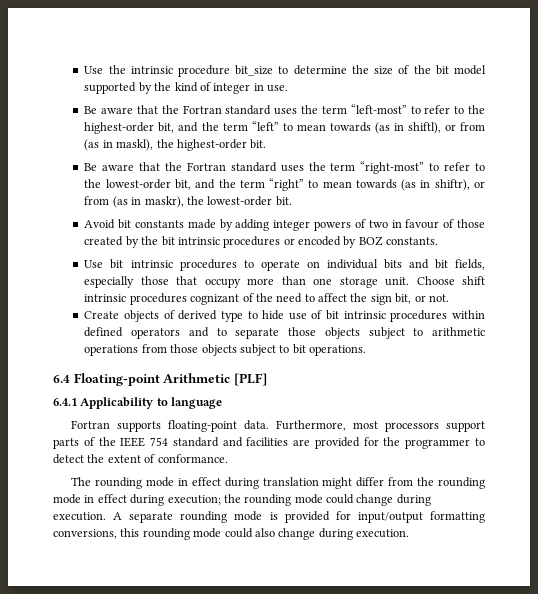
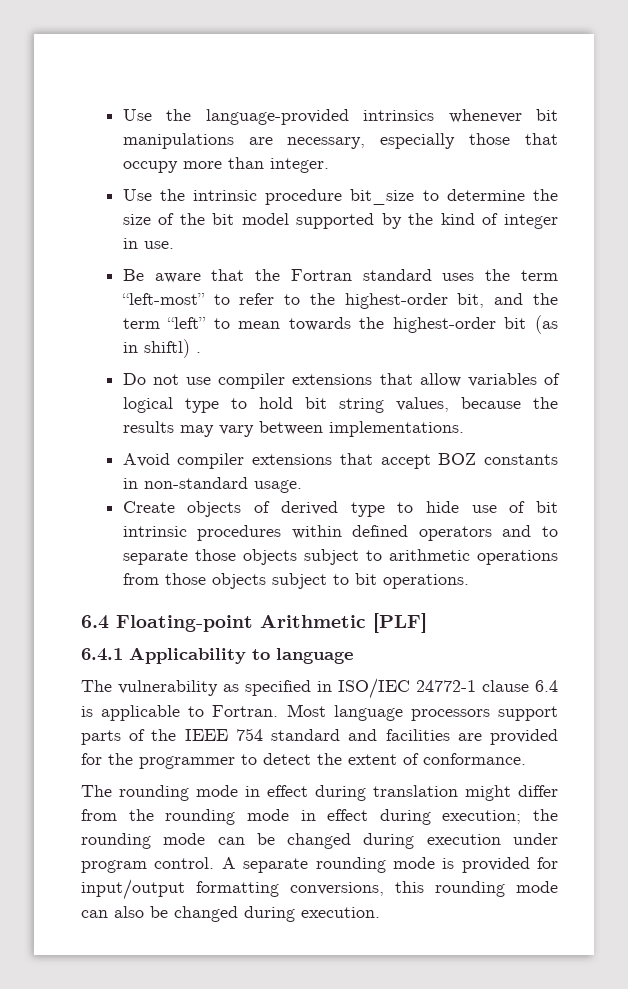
[84,65,126,74] Use the -> [122,109,558,125] [122,133,558,149] [122,157,329,173] [122,189,185,201] Use the language-provided intrinsics whenever bit manipulations are necessary, especially those that occupy more than integer. // Use the
[374,122,486,134] [84,139,267,151] [84,161,485,174] [84,178,485,191] [84,196,292,208] [84,219,486,231] [84,236,439,248] [84,259,486,271] [84,276,485,288] [84,293,449,305] (as in shiftl), or from (as in maskl), the highest-order bit. // Be aware that the Fortran standard uses the term “right-most” to refer to the lowest-order bit, and the term “right” to mean towards (as in shiftr), or from (as in maskr), the lowest-order bit. // Avoid bit constants made by adding integer powers of two in favour of those created by the bit intrinsic procedures or encoded by BOZ constants. // Use bit intrinsic procedures to operate on individual bits and bit fields, especially those that occupy more than one storage unit. Choose shift intrinsic procedures cognizant of the need to affect the sign bit, or not. -> [359,315,558,334] [122,339,201,358] [122,373,560,389] [122,397,558,413] [122,421,464,437] [122,453,558,469] [122,477,302,493] the highest-order bit (as in shiftl) . // Do not use compiler extensions that allow variables of logical type to hold bit string values, because the results may vary between implementations. // Avoid compiler extensions that accept BOZ constants in non-standard usage.
[71,420,379,432] Fortran supports floating-point data. Furthermore, most -> [81,678,558,699] [81,704,403,721] The vulnerability as specified in ISO/IEC 24772-1 clause 6.4 is applicable to Fortran. Most language
[326,494,431,506] [53,512,106,521] could change during execution. -> [217,833,558,849] [81,857,215,873] can be changed during execution under program control.
[224,528,316,540] could also change -> [81,906,238,922] can also be changed

